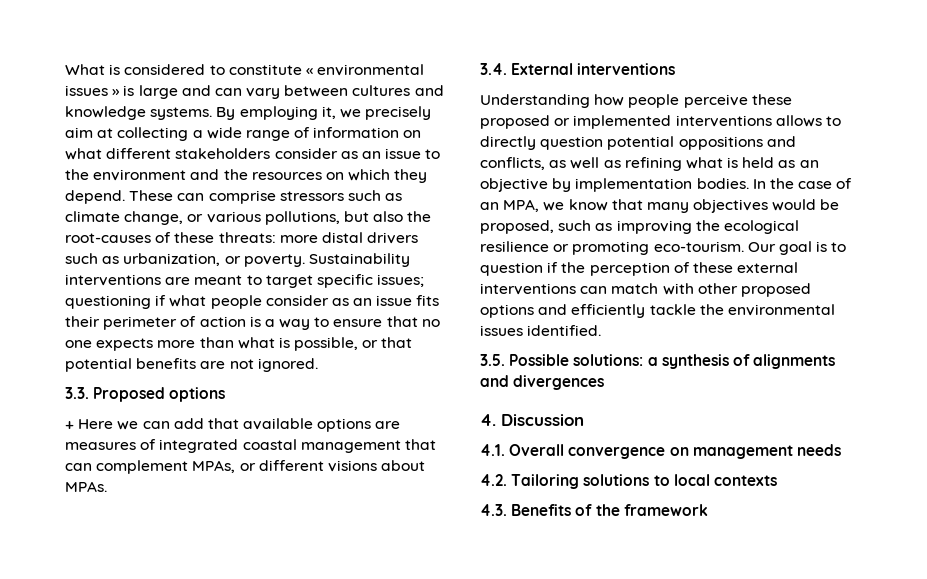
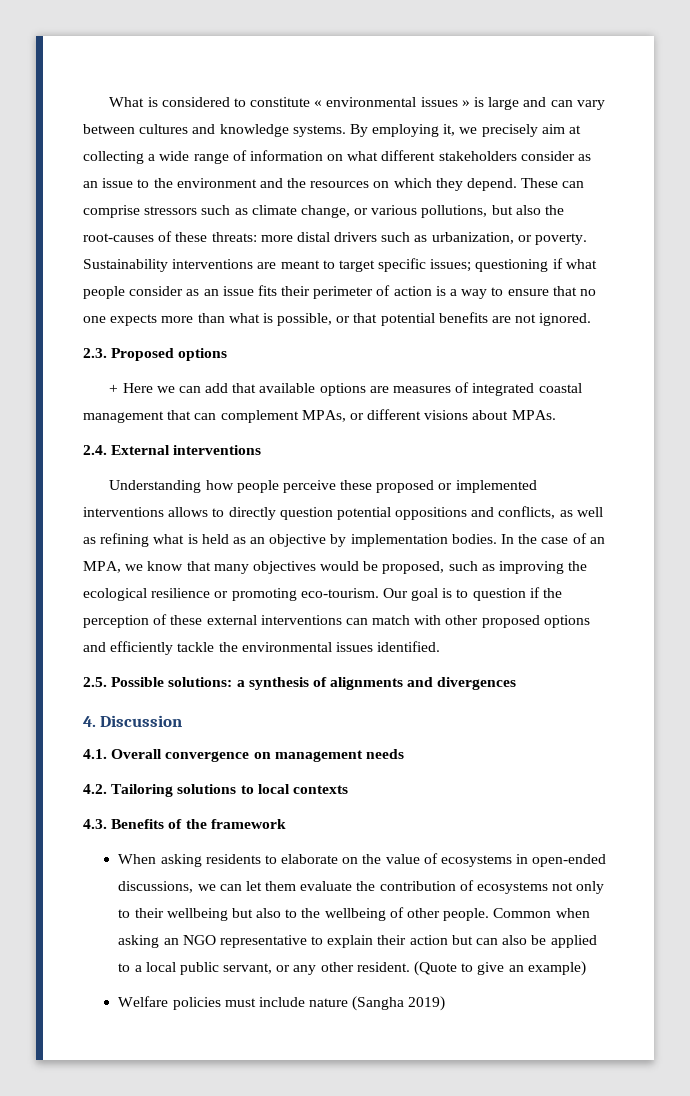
[65,387,89,399] 3.3. -> [83,348,107,358] 2.3.
[480,63,507,75] 3.4. -> [83,445,107,455] 2.4.
[480,354,505,366] 3.5. -> [83,677,107,687] 2.5.
(708, 510) none -> [118,853,607,867] [118,880,605,894] [118,907,590,921] [118,935,597,948] [118,961,586,976] [118,996,446,1011] // When asking residents to elaborate on the value of ecosystems in open-ended discussions, we can let them evaluate the contribution of ecosystems not only to their wellbeing but also to the wellbeing of other people. Common when asking an NGO representative to explain their action but can also be applied to a local public servant, or any other resident. (Quote to give an example) // Welfare policies must include nature (Sangha 2019)

